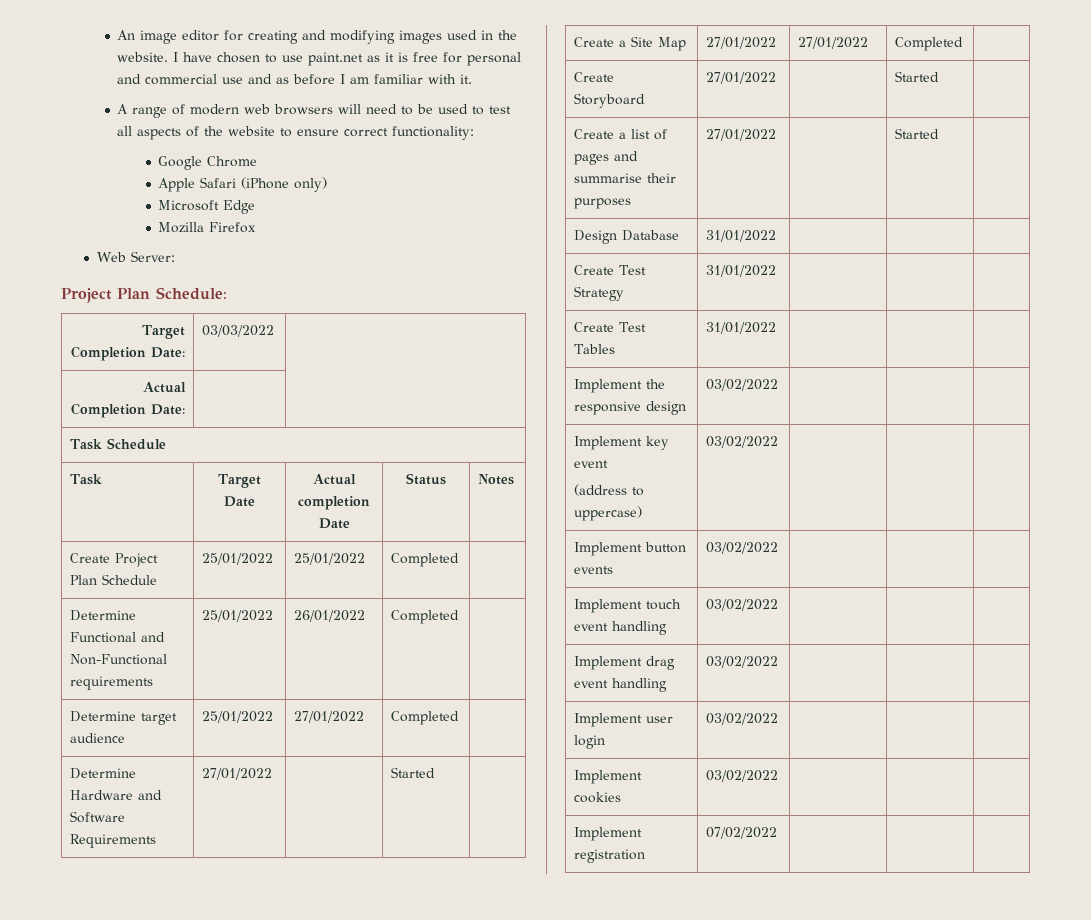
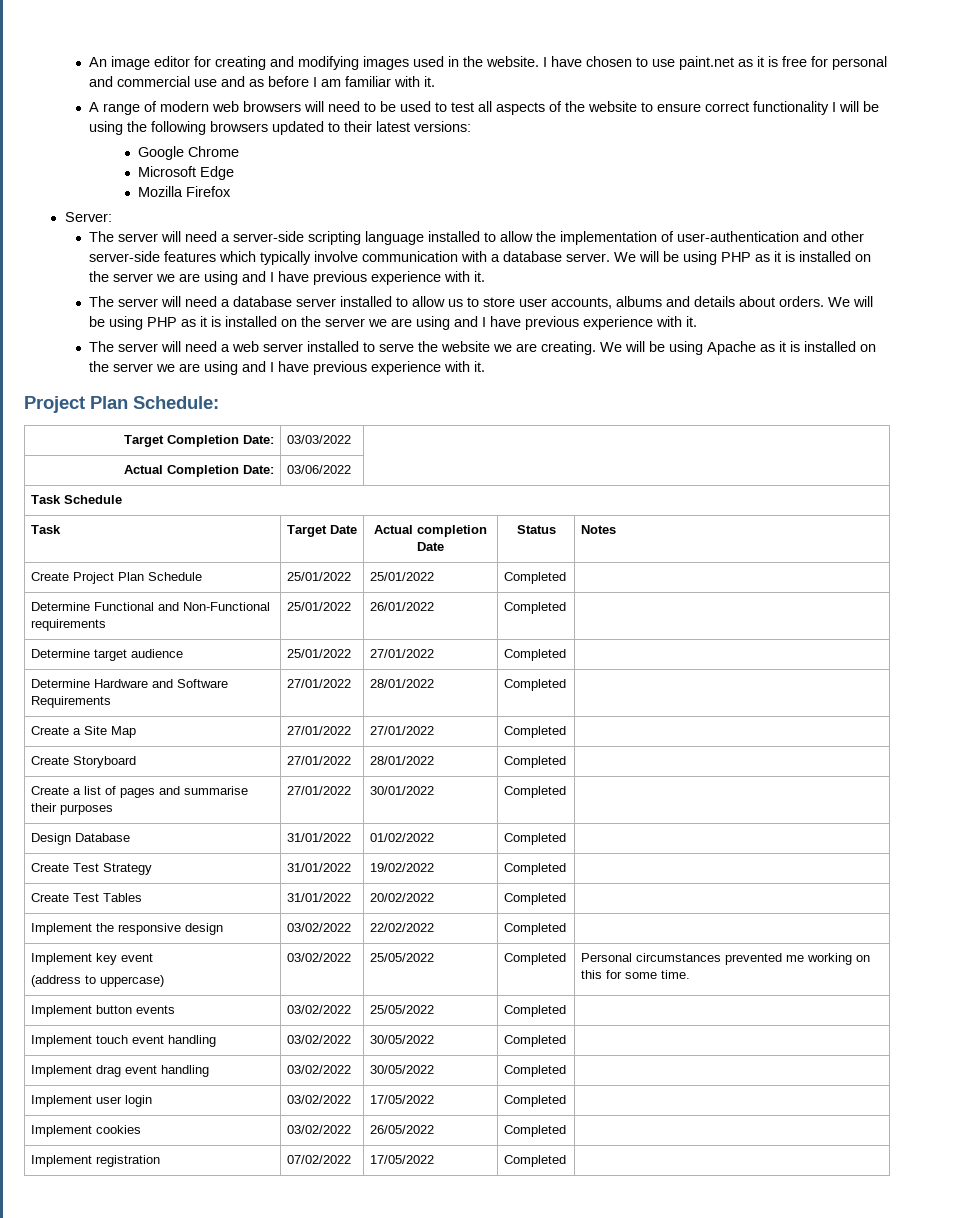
[392,126,475,140] [158,156,258,170] [158,177,328,192] functionality: // Google Chrome // Apple Safari (iPhone only) -> [753,101,880,115] [89,121,472,135] [138,146,240,160] functionality I will be using the following browsers updated to their latest versions: // Google Chrome
[96,252,126,262] Web -> (232, 191) none
(175, 256) none -> [89,231,865,245] [89,251,872,265] [89,271,486,285] [89,296,874,309] [89,316,698,330] [89,341,877,355] [89,361,486,375] // The server will need a server-side scripting language installed to allow the implementation of user-authentication and other server-side features which typically involve communication with a database server. We will be using PHP as it is installed on the server we are using and I have previous experience with it. // The server will need a database server installed to allow us to store user accounts, albums and details about orders. We will be using PHP as it is installed on the server we are using and I have previous experience with it. // The server will need a web server installed to serve the website we are creating. We will be using Apache as it is installed on the server we are using and I have previous experience with it.
(185, 409) none -> [286,465,351,474] 03/06/2022
[391,767,436,778] | Started -> [369,679,434,688] [503,679,566,691] 28/01/2022 | Completed
[895,71,940,82] | Started -> [369,756,434,765] [503,756,566,768] 28/01/2022 | Completed
[895,128,940,139] | Started -> [369,786,434,795] [503,786,566,798] 30/01/2022 | Completed
(777, 236) | -> [369,833,434,842] [503,833,566,845] 01/02/2022 | Completed
(777, 271) | -> [369,863,434,872] [503,863,566,875] 19/02/2022 | Completed
(777, 328) | -> [369,893,434,902] [503,893,566,905] 20/02/2022 | Completed
(779, 385) | -> [369,923,434,932] [503,923,566,935] 22/02/2022 | Completed
(779, 442) | | -> [369,953,434,962] [503,953,566,965] [580,953,870,965] [580,970,690,979] 25/05/2022 | Completed | Personal circumstances prevented me working on this for some time.
(779, 548) | -> [369,1005,434,1014] [503,1005,566,1017] 25/05/2022 | Completed
(779, 605) | -> [369,1035,434,1044] [503,1035,566,1047] 30/05/2022 | Completed
(779, 662) | -> [369,1065,434,1074] [503,1065,566,1077] 30/05/2022 | Completed
(779, 719) | -> [369,1095,434,1104] [503,1095,566,1107] 17/05/2022 | Completed
(779, 776) | -> [369,1125,434,1134] [503,1125,566,1137] 26/05/2022 | Completed
(778, 833) | -> [369,1155,434,1164] [503,1155,566,1167] 17/05/2022 | Completed

